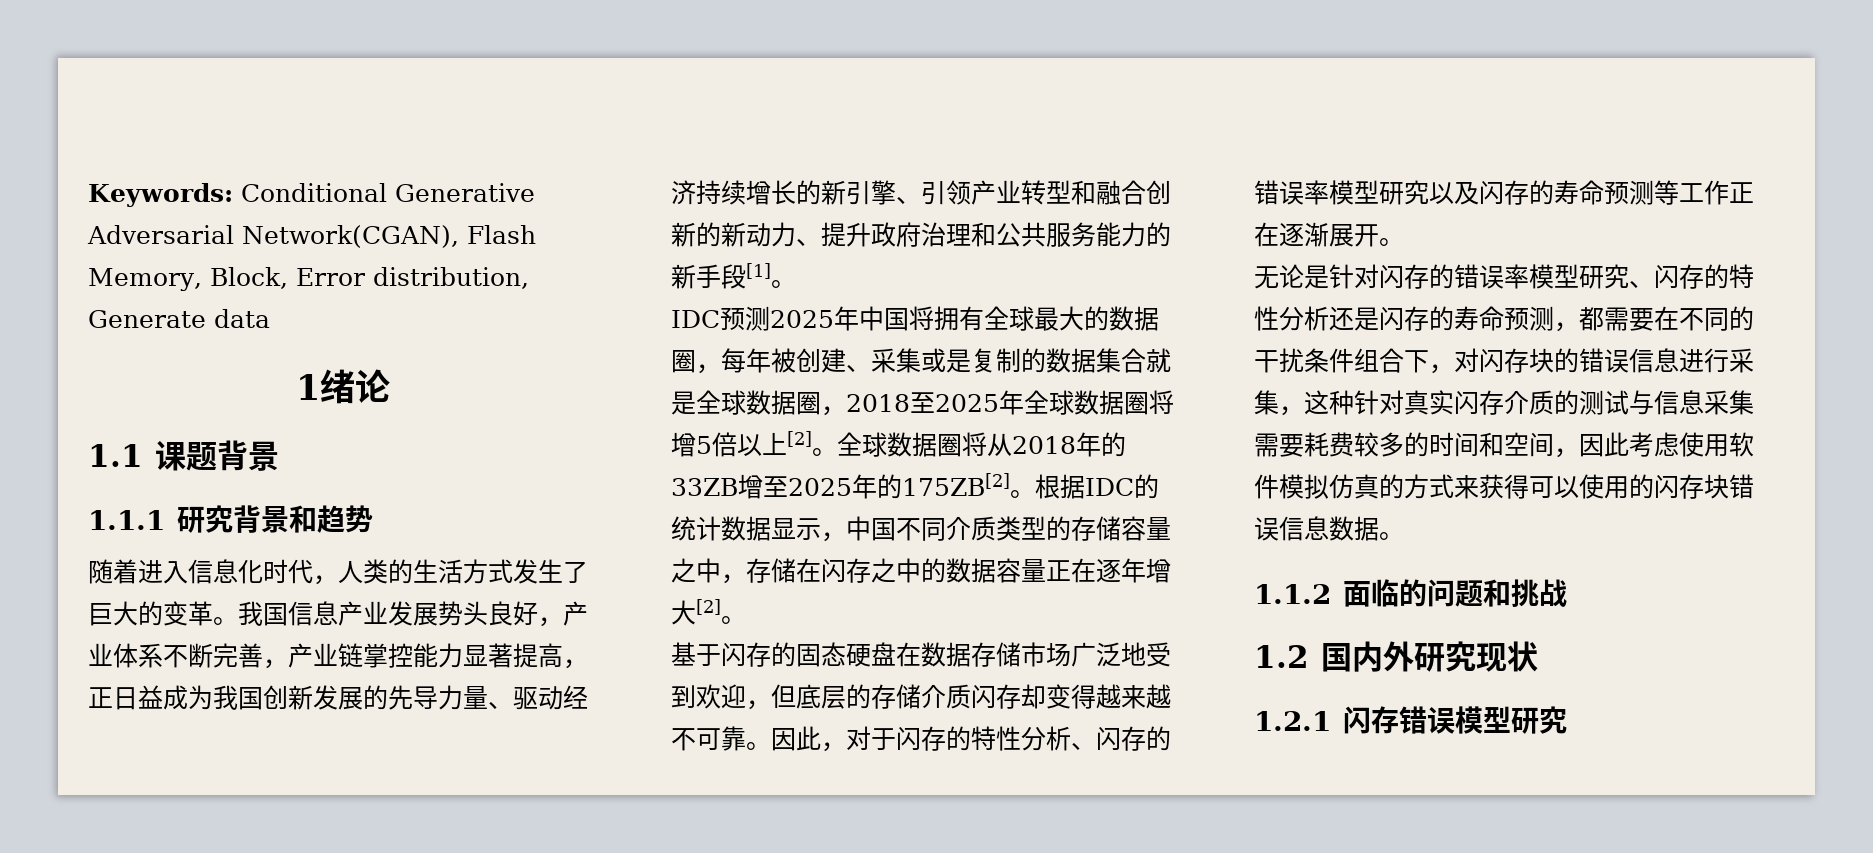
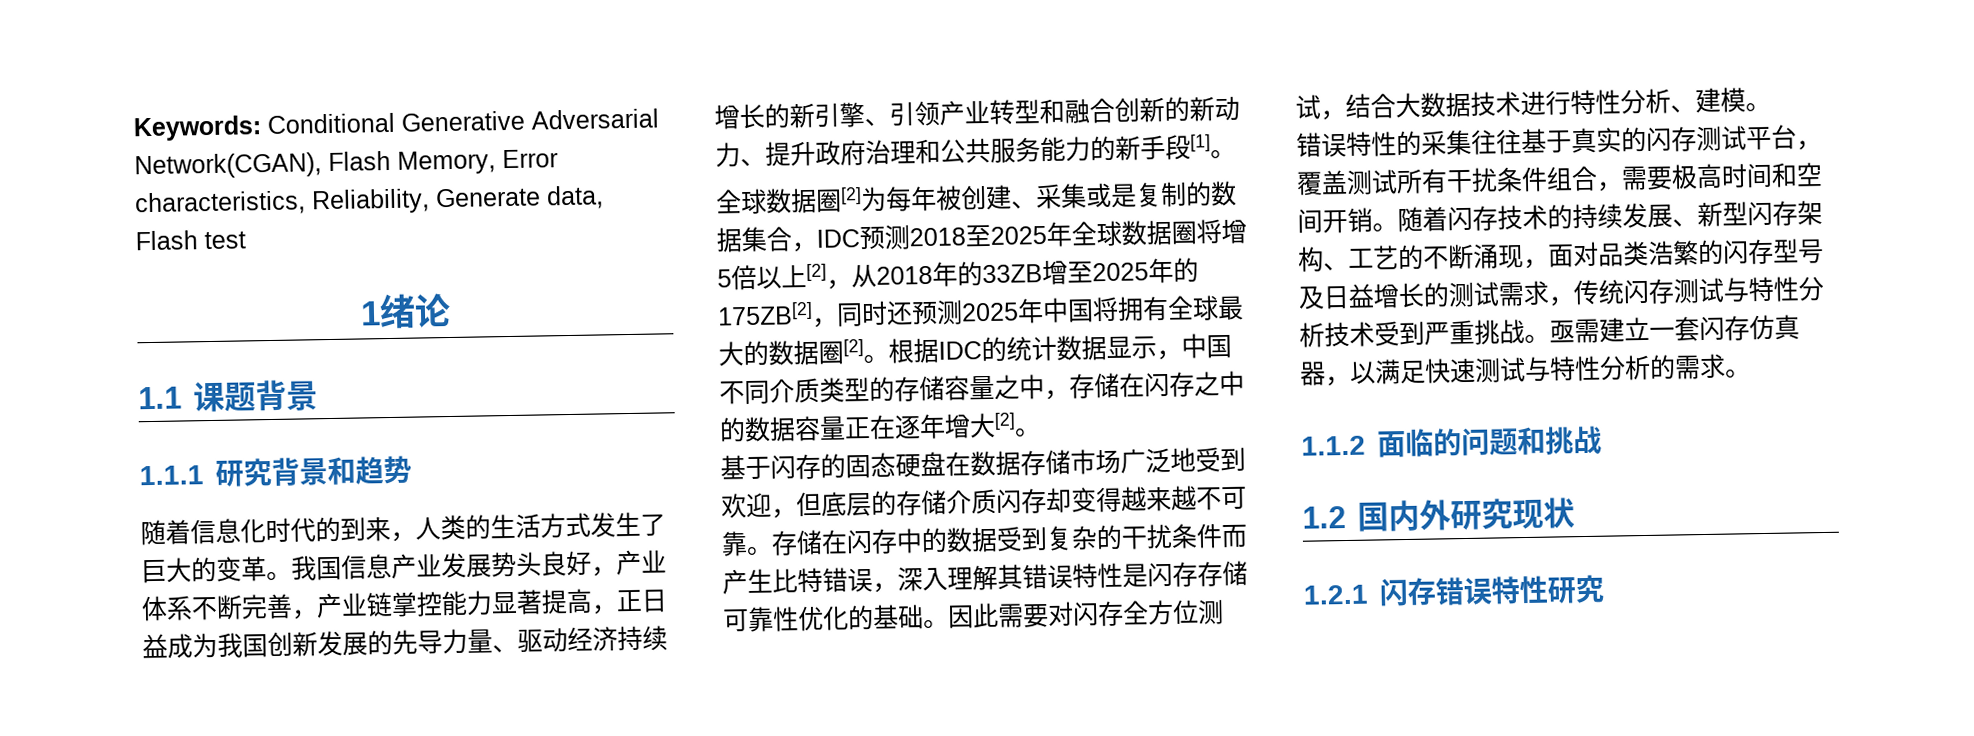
[209,267,529,289] [88,309,270,328] Block, Error distribution, Generate data -> [502,149,558,169] [134,185,604,217] [135,230,246,251] Error characteristics, Reliability, Generate data, Flash test
[138,560,188,584] 进入 -> (191, 532) none
(313, 571) none -> [315,516,391,543] 的到来
[671,310,720,328] IDC -> [715,180,1237,215] [716,218,1247,253] [717,257,1199,291] [717,300,913,328] 全球数据圈[2]为每年被创建、采集或是复制的数据集合，IDC预测2018至2025年全球数据圈将增5倍以上[2]，从2018年的33ZB增至2025年的175ZB[2]，同时还
[696,348,1171,374] [671,390,1174,416] [671,431,812,457] [812,432,1126,457] [671,473,1010,499] ，每年被创建、采集或是复制的数据集合就是全球数据圈，2018至2025年全球数据圈将增5倍以上[2]。全球数据圈将从2018年的33ZB增至2025年的175ZB[2] -> [843,339,864,357] [2]
[771,726,1171,752] [1254,180,1754,205] [1254,222,1404,247] [1254,264,1754,289] [1254,306,1754,332] [1254,348,1754,374] [1254,390,1754,416] [1254,432,1754,458] [1254,474,1754,499] [1254,516,1379,541] 因此，对于闪存的特性分析、闪存的错误率模型研究以及闪存的寿命预测等工作正在逐渐展开。 // 无论是针对闪存的错误率模型研究、闪存的特性分析还是闪存的寿命预测，都需要在不同的干扰条件组合下，对闪存块的错误信息进行采集，这种针对真实闪存介质的测试与信息采集需要耗费较多的时间和空间，因此考虑使用软件模拟仿真的方式来获得可以使用的闪存块错误信息数据 -> [771,523,1248,556] [722,560,1248,595] [723,599,1224,633] [1295,87,1771,121] [1296,124,1822,158] [1296,161,1823,196] [1297,199,1823,234] [1298,238,1824,272] [1298,275,1824,310] [1299,314,1800,348] [1299,353,1726,387] 存储在闪存中的数据受到复杂的干扰条件而产生比特错误，深入理解其错误特性是闪存存储可靠性优化的基础。因此需要对闪存全方位测试，结合大数据技术进行特性分析、建模。 // 错误特性的采集往往基于真实的闪存测试平台，覆盖测试所有干扰条件组合，需要极高时间和空间开销。随着闪存技术的持续发展、新型闪存架构、工艺的不断涌现，面对品类浩繁的闪存型号及日益增长的测试需求，传统闪存测试与特性分析技术受到严重挑战。亟需建立一套闪存仿真器，以满足快速测试与特性分析的需求
[1455,706,1512,734] 模型 -> [1491,575,1550,605] 特性

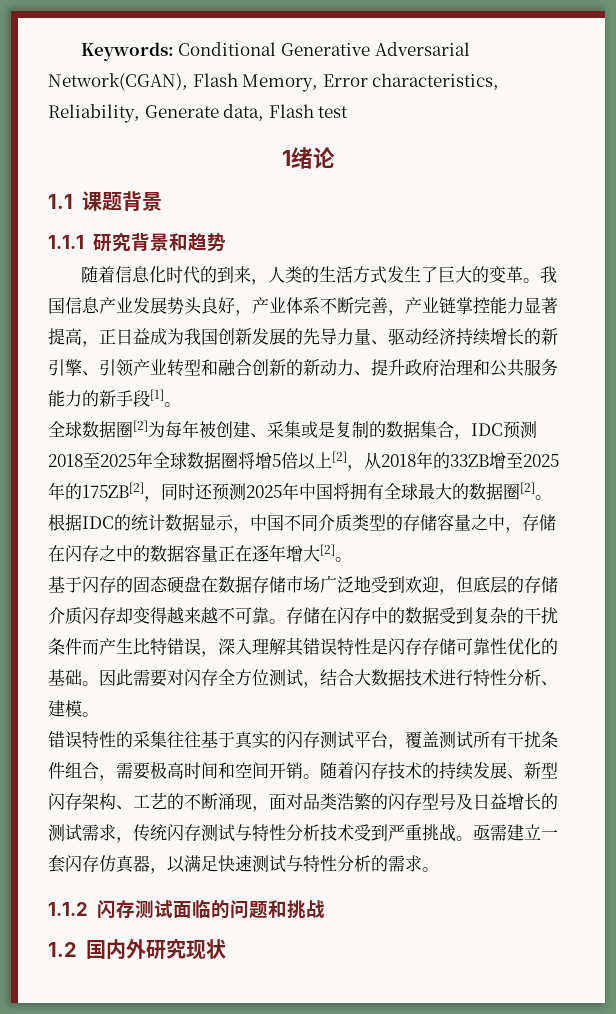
(1366, 445) none -> [96,900,173,918] 闪存测试
[1303,574,1606,607] // 1.2.1闪存错误特性研究 -> (226, 949) none

